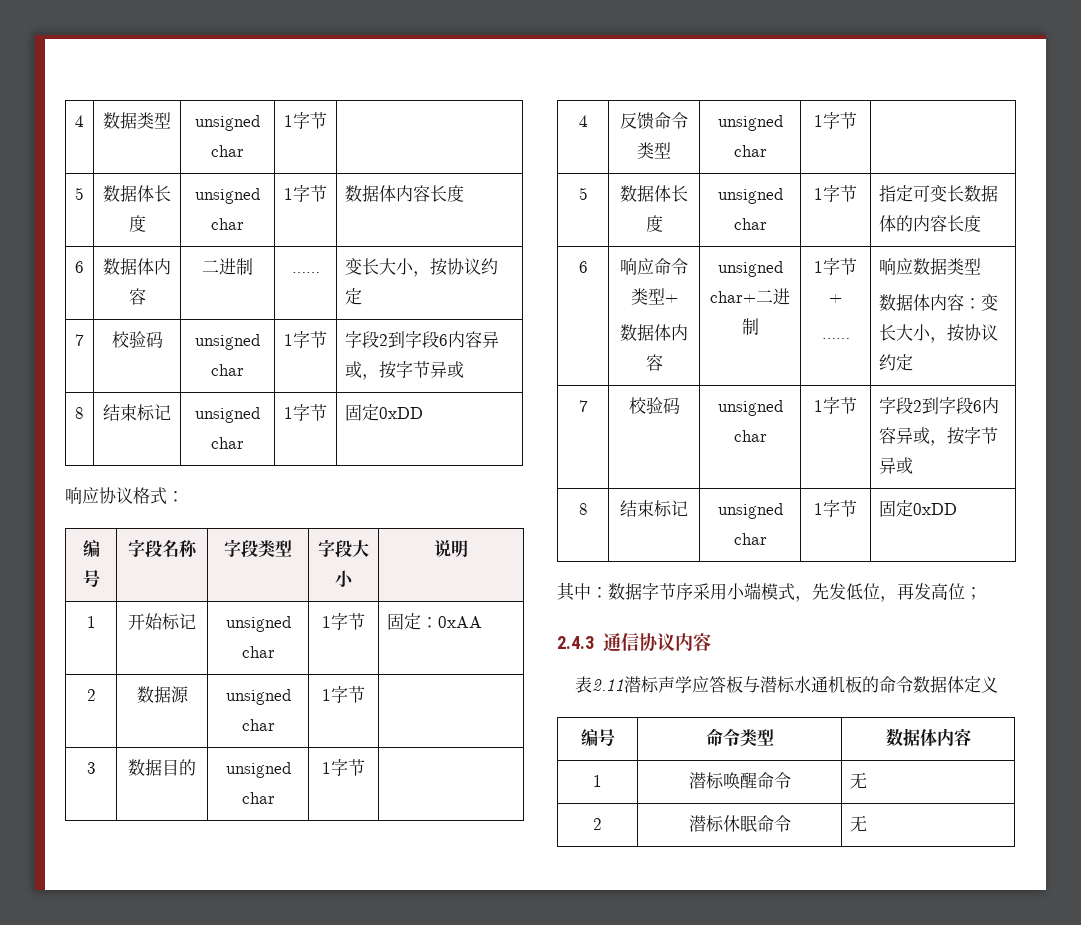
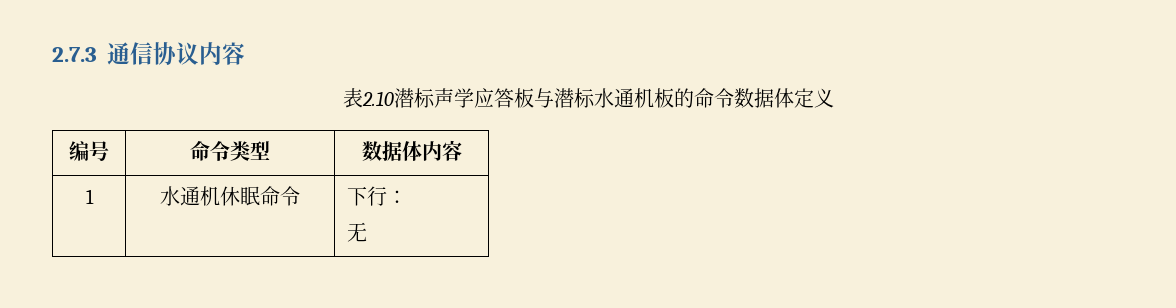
[75,115,84,127] [103,112,171,129] [195,115,260,131] [211,145,244,157] [284,112,327,129] [75,187,84,200] [103,185,171,202] [128,215,146,232] [195,188,260,204] [211,218,244,230] [284,185,327,202] [345,185,465,202] [75,261,84,273] [103,258,171,275] [128,288,146,305] [202,258,253,275] [291,272,320,273] [345,258,499,277] [345,288,363,305] [75,334,84,346] [111,331,163,348] [195,334,260,350] [211,364,244,376] [284,331,327,348] [345,331,500,348] [345,361,465,380] [75,407,84,419] [103,404,171,421] [195,407,260,423] [211,437,244,449] [284,404,327,421] [345,404,424,421] [65,487,184,505] [82,540,100,557] [82,570,100,587] [128,539,198,557] [224,539,292,557] [318,539,369,557] [335,570,354,587] [434,540,468,557] [86,616,96,628] [128,613,196,630] [225,616,291,632] [241,646,275,658] [322,613,365,630] [387,613,483,630] [86,689,96,701] [136,686,189,703] [225,689,291,705] [241,719,275,731] [322,686,365,703] [86,762,96,774] [128,759,196,776] [225,762,291,778] [241,792,275,804] [322,759,365,776] [578,115,588,127] [620,112,688,130] [637,142,671,159] [717,115,783,131] [733,145,767,157] [814,112,857,129] [578,187,588,200] [620,185,688,202] [645,215,663,232] [717,188,783,204] [733,218,767,230] [814,185,857,202] [879,185,999,202] [879,215,982,232] [578,261,588,273] [620,258,688,275] [630,288,678,305] [620,324,688,341] [645,354,663,371] [717,261,783,277] [710,288,790,305] [741,318,759,335] [814,258,857,275] [829,294,842,303] [821,338,850,339] [879,258,982,275] [879,294,999,311] [879,324,999,343] [879,354,914,371] [578,400,588,412] [628,397,680,414] [717,400,783,416] [733,430,767,442] [814,397,857,414] [879,397,1000,414] [879,427,999,446] [879,457,914,474] [578,503,588,515] [620,500,688,517] [717,503,783,519] [733,533,767,545] [814,500,857,517] [879,500,958,517] [557,582,982,602] [557,636,594,649] 4 | 数据类型 | unsigned char | 1字节 | // 5 | 数据体长度 | unsigned char | 1字节 | 数据体内容长度 // 6 | 数据体内容 | 二进制 | …… | 变长大小，按协议约定 // 7 | 校验码 | unsigned char | 1字节 | 字段2到字段6内容异或，按字节异或 // 8 | 结束标记 | unsigned char | 1字节 | 固定0xDD // 响应协议格式： // 编号 | 字段名称 | 字段类型 | 字段大小 | 说明 // 1 | 开始标记 | unsigned char | 1字节 | 固定：0xAA // 2 | 数据源 | unsigned char | 1字节 | // 3 | 数据目的 | unsigned char | 1字节 | // 4 | 反馈命令类型 | unsigned char | 1字节 | // 5 | 数据体长度 | unsigned char | 1字节 | 指定可变长数据体的内容长度 // 6 | 响应命令类型+ // 数据体内容 | unsigned char+二进制 | 1字节+ // …… | 响应数据类型 // 数据体内容：变长大小，按协议约定 // 7 | 校验码 | unsigned char | 1字节 | 字段2到字段6内容异或，按字节异或 // 8 | 结束标记 | unsigned char | 1字节 | 固定0xDD // 其中：数据字节序采用小端模式，先发低位，再发高位； // 2.4.3 -> [52,47,97,62] 2.7.3
[592,679,624,691] 2.11 -> [361,91,394,106] 2.10
[688,772,791,789] [850,772,868,789] [593,818,602,830] [688,815,724,832] 潜标唤醒命令 | 无 // 2 | 潜标 -> [160,186,220,206] 水通机
(791, 823) none -> [346,186,407,206] 下行： //

